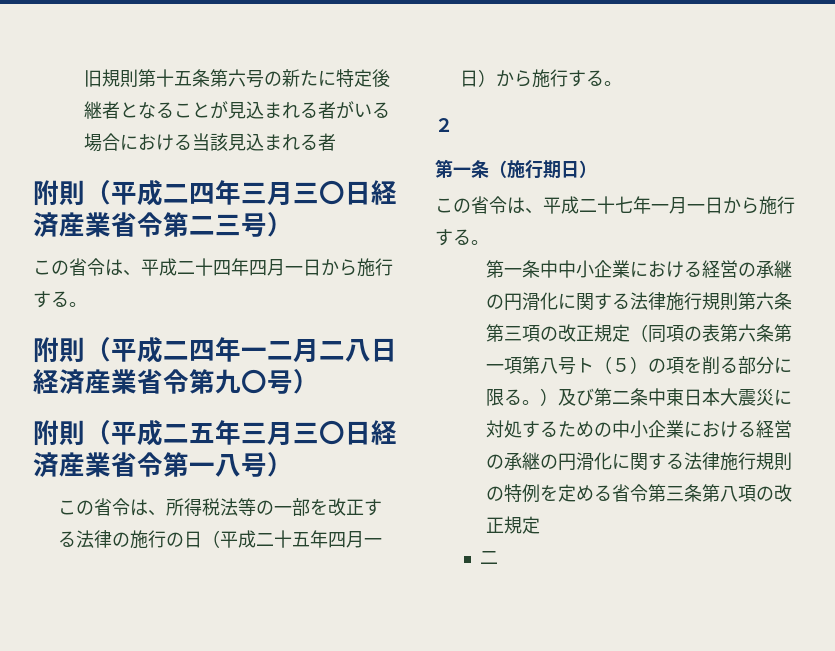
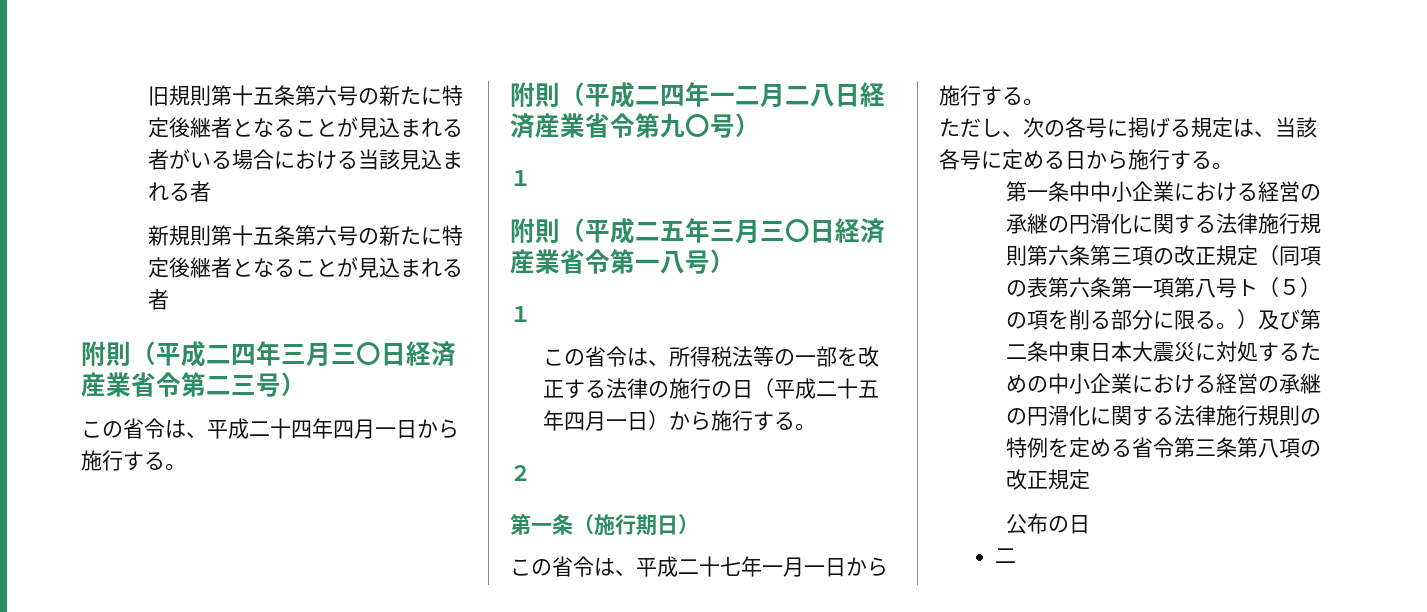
(336, 142) none -> [147,225,463,246] [147,257,463,278] [147,289,169,310] // 新規則第十五条第六号の新たに特定後継者となることが見込まれる者
(319, 381) none -> [510,170,531,186] // １
(293, 464) none -> [510,306,531,322] // １
(489, 242) none -> [939,117,1317,138] [939,149,1233,170] // ただし、次の各号に掲げる規定は、当該各号に定める日から施行する。
(540, 525) none -> [1005,513,1090,534] // 公布の日

